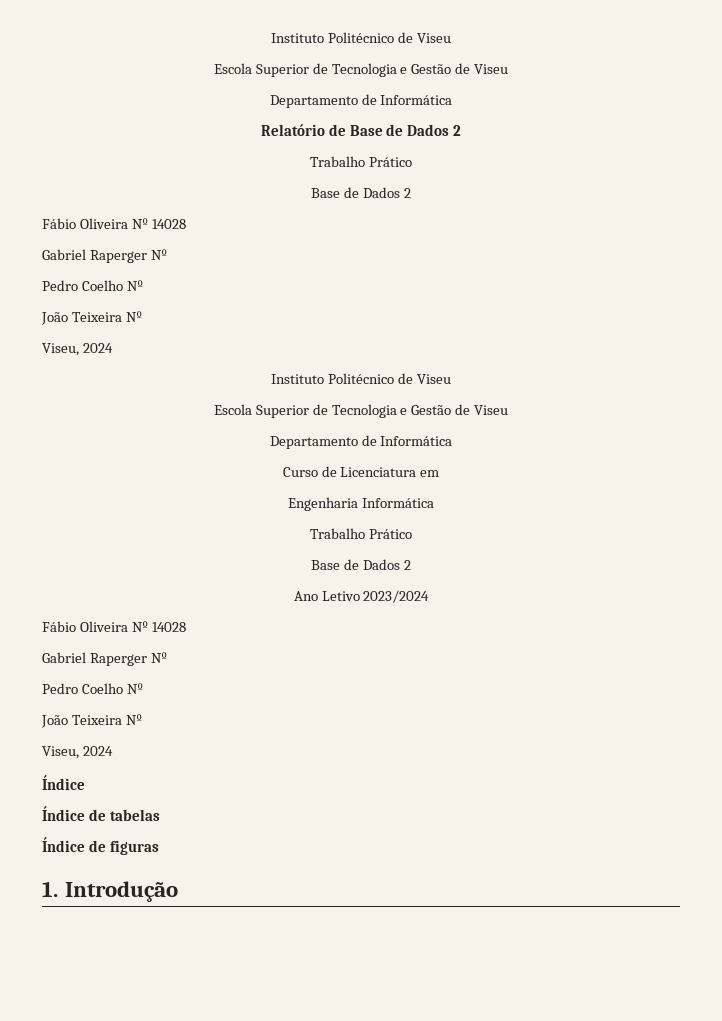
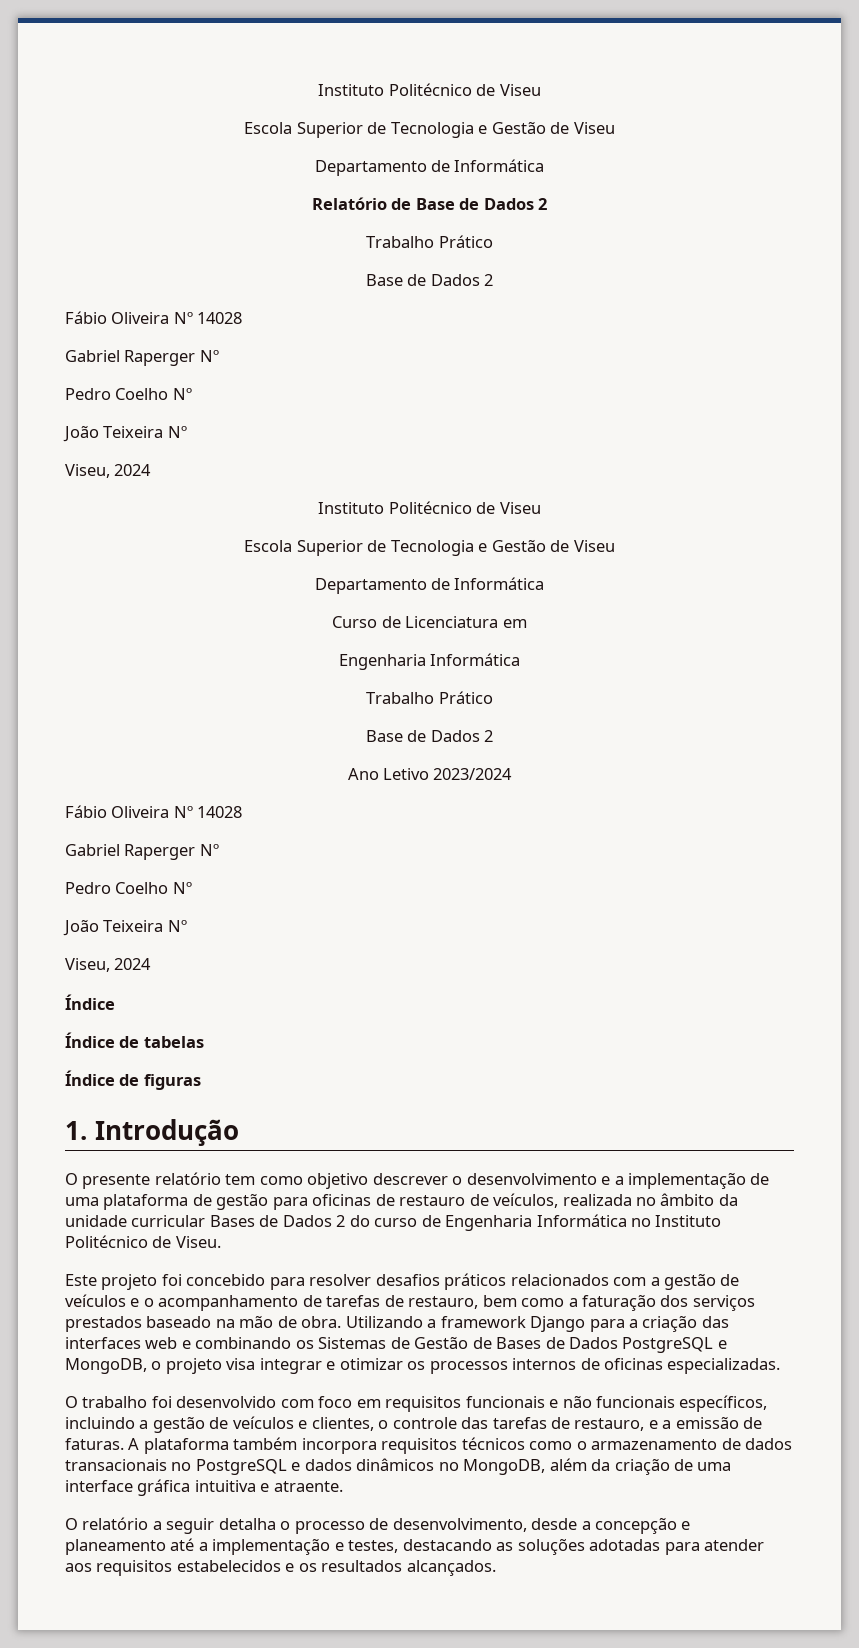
(179, 891) none -> [65,1172,770,1189] [65,1193,738,1210] [65,1214,722,1231] [65,1235,221,1248] [65,1273,740,1290] [65,1294,755,1311] [65,1315,729,1332] [65,1336,727,1353] [65,1358,781,1374] [65,1395,768,1412] [65,1416,763,1433] [65,1437,793,1454] [65,1458,732,1475] [65,1479,343,1496] [65,1517,691,1534] [65,1538,765,1555] [65,1560,496,1576] // O presente relatório tem como objetivo descrever o desenvolvimento e a implementação de uma plataforma de gestão para oficinas de restauro de veículos, realizada no âmbito da unidade curricular Bases de Dados 2 do curso de Engenharia Informática no Instituto Politécnico de Viseu. // Este projeto foi concebido para resolver desafios práticos relacionados com a gestão de veículos e o acompanhamento de tarefas de restauro, bem como a faturação dos serviços prestados baseado na mão de obra. Utilizando a framework Django para a criação das interfaces web e combinando os Sistemas de Gestão de Bases de Dados PostgreSQL e MongoDB, o projeto visa integrar e otimizar os processos internos de oficinas especializadas. // O trabalho foi desenvolvido com foco em requisitos funcionais e não funcionais específicos, incluindo a gestão de veículos e clientes, o controle das tarefas de restauro, e a emissão de faturas. A plataforma também incorpora requisitos técnicos como o armazenamento de dados transacionais no PostgreSQL e dados dinâmicos no MongoDB, além da criação de uma interface gráfica intuitiva e atraente. // O relatório a seguir detalha o processo de desenvolvimento, desde a concepção e planeamento até a implementação e testes, destacando as soluções adotadas para atender aos requisitos estabelecidos e os resultados alcançados.

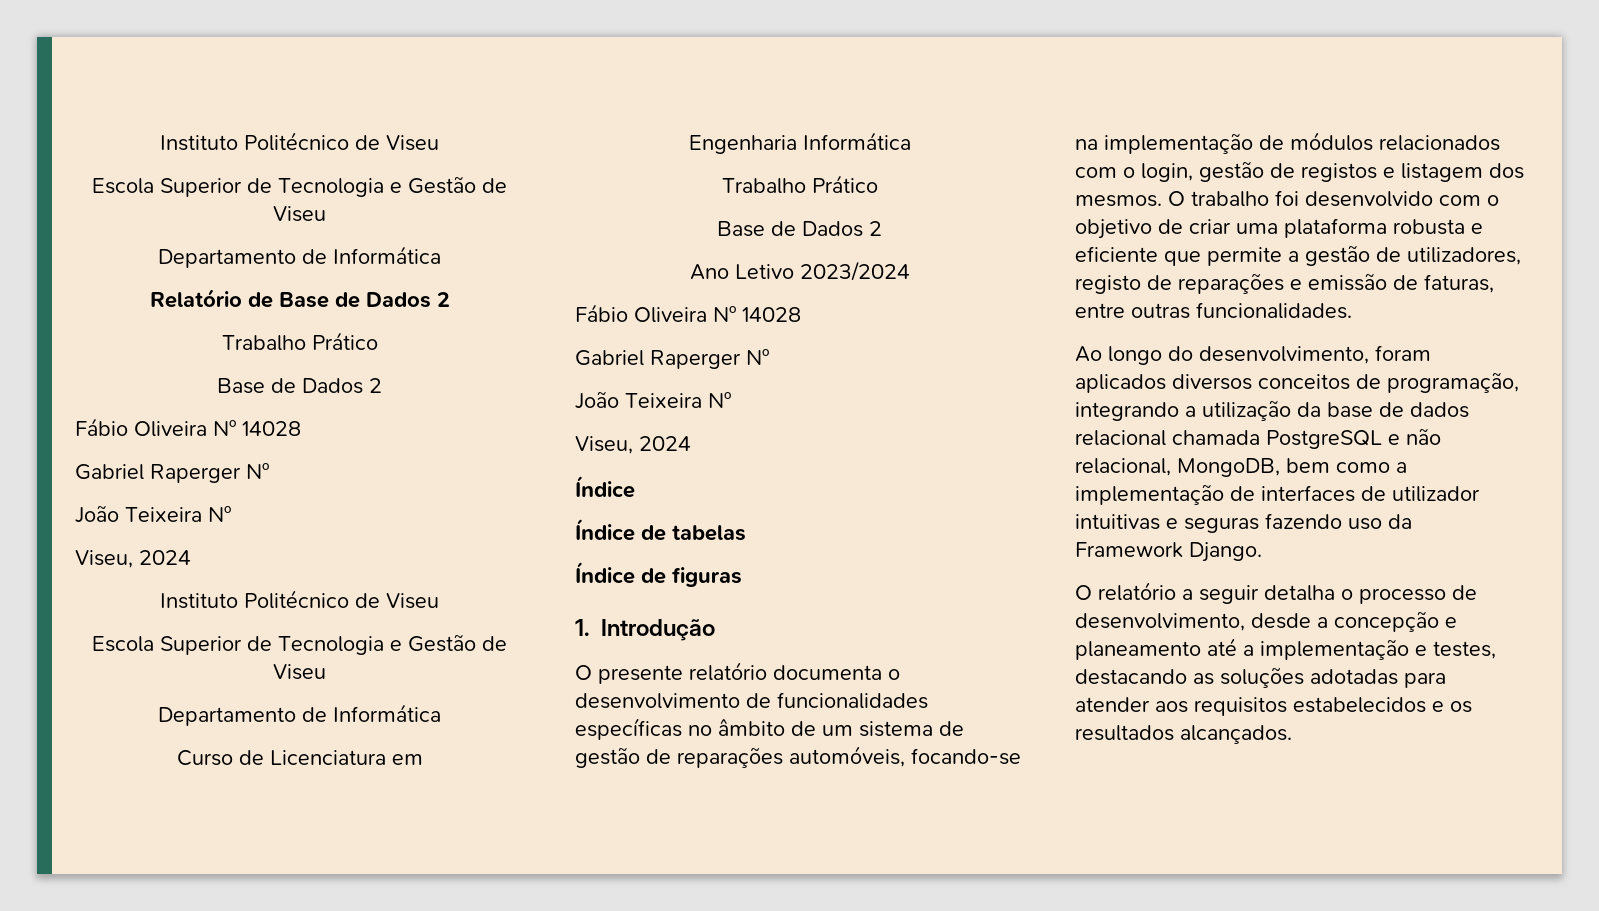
[65,388,192,400] // Pedro Coelho Nº -> (269, 471) none
[65,882,192,894] // Pedro Coelho Nº -> (769, 357) none
[225,1172,770,1189] [65,1193,738,1210] [65,1214,722,1231] [65,1235,221,1248] [65,1273,740,1290] [65,1294,755,1311] [65,1315,729,1332] [65,1336,727,1353] [65,1358,781,1374] tem como objetivo descrever o desenvolvimento e a implementação de uma plataforma de gestão para oficinas de restauro de veículos, realizada no âmbito da unidade curricular Bases de Dados 2 do curso de Engenharia Informática no Instituto Politécnico de Viseu. // Este projeto foi concebido para resolver desafios práticos relacionados com a gestão de veículos e o acompanhamento de tarefas de restauro, bem como a faturação dos serviços prestados baseado na mão de obra. Utilizando a framework Django para a criação das interfaces web e combinando os Sistemas de Gestão de Bases de Dados PostgreSQL e MongoDB, o projeto visa integrar e otimizar os processos internos de oficinas especializadas. // -> [773,665,900,680] [575,692,928,709] [575,718,964,740] [575,746,1021,768] [1075,132,1500,154] [1075,161,1524,182] [1075,195,1162,207] documenta o desenvolvimento de funcionalidades específicas no âmbito de um sistema de gestão de reparações automóveis, focando-se na implementação de módulos relacionados com o login, gestão de registos e listagem dos mesmos.
[318,1395,768,1412] [65,1416,763,1433] [65,1437,793,1454] [65,1458,732,1475] [65,1479,343,1496] foco em requisitos funcionais e não funcionais específicos, incluindo a gestão de veículos e clientes, o controle das tarefas de restauro, e a emissão de faturas. A plataforma também incorpora requisitos técnicos como o armazenamento de dados transacionais no PostgreSQL e dados dinâmicos no MongoDB, além da criação de uma interface gráfica intuitiva e atraente. -> [1487,195,1499,206] [1075,218,1483,239] [1075,245,1521,266] [1075,273,1494,294] [1075,302,1352,319] [1075,345,1431,365] [1075,372,1519,393] [1075,400,1469,421] [1075,428,1441,449] [1075,458,1407,477] [1075,484,1480,505] [1075,513,1412,533] [1075,542,1262,562] o objetivo de criar uma plataforma robusta e eficiente que permite a gestão de utilizadores, registo de reparações e emissão de faturas, entre outras funcionalidades. // Ao longo do desenvolvimento, foram aplicados diversos conceitos de programação, integrando a utilização da base de dados relacional chamada PostgreSQL e não relacional, MongoDB, bem como a implementação de interfaces de utilizador intuitivas e seguras fazendo uso da Framework Django.

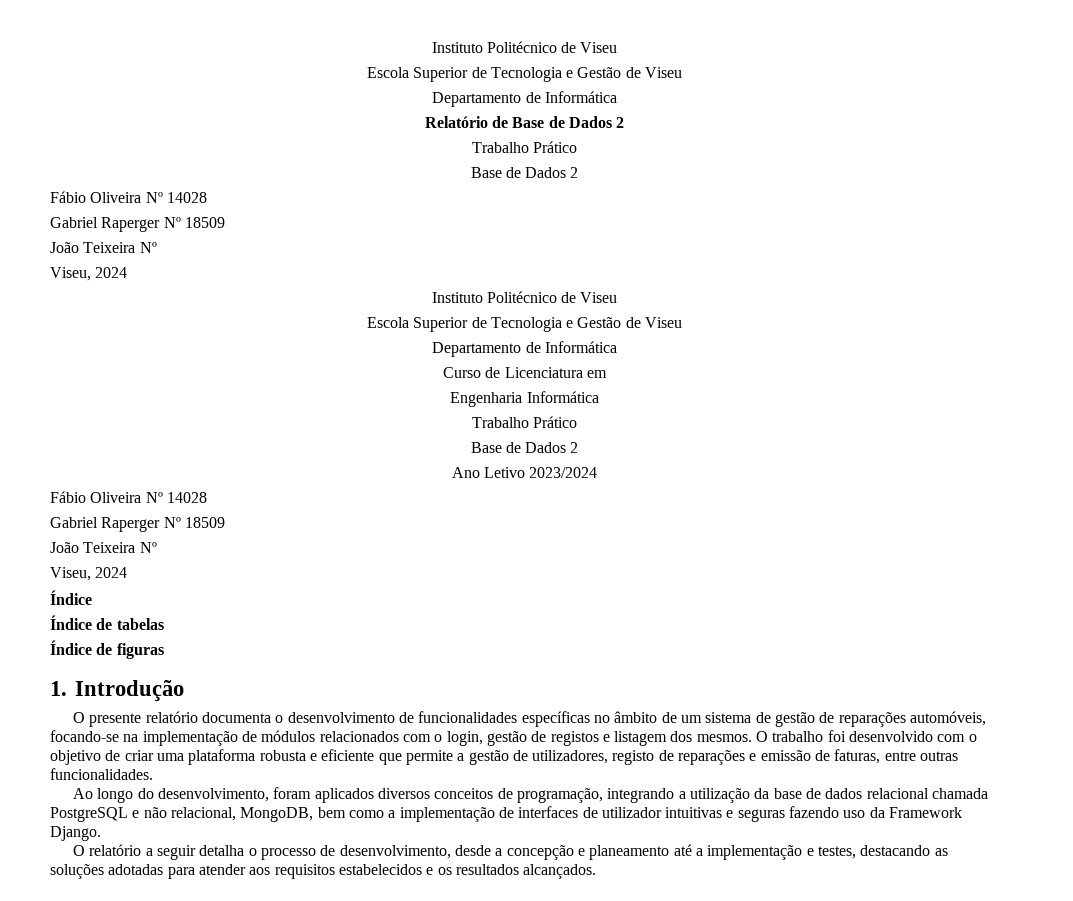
(269, 471) none -> [184,217,225,228] 18509
(769, 357) none -> [184,517,225,528] 18509

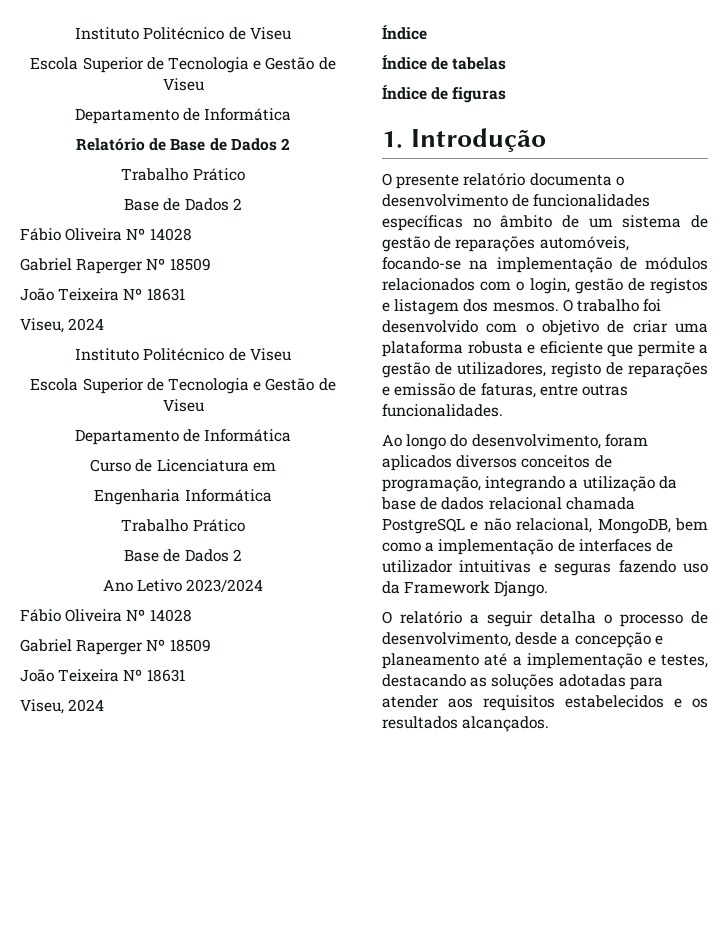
(157, 247) none -> [146,288,185,301] 18631
(157, 547) none -> [146,669,185,682] 18631

